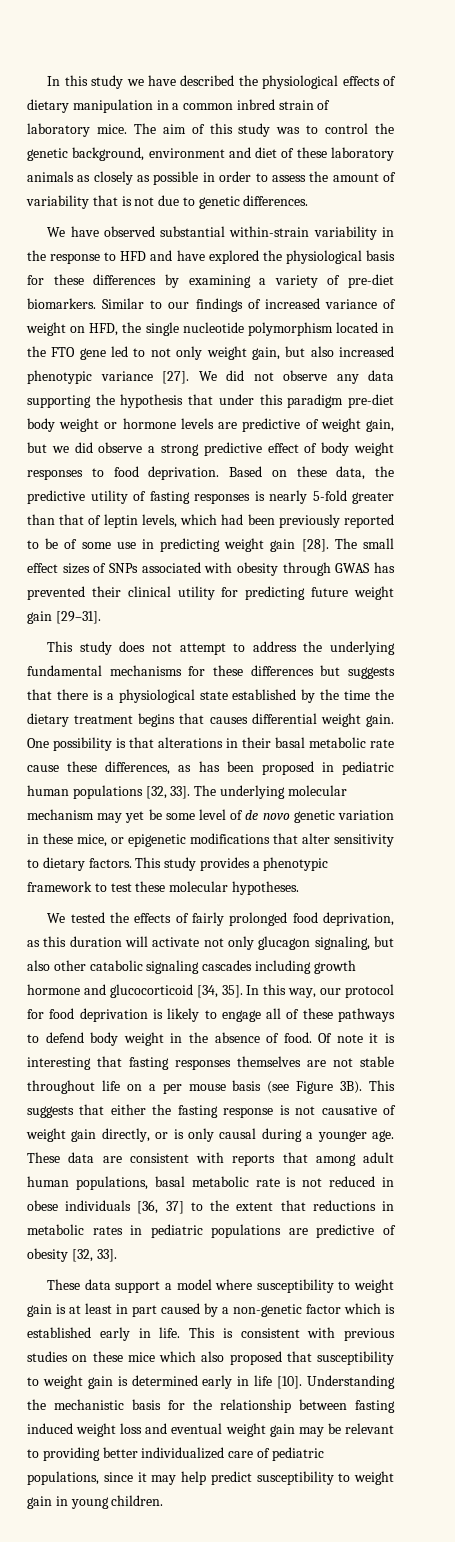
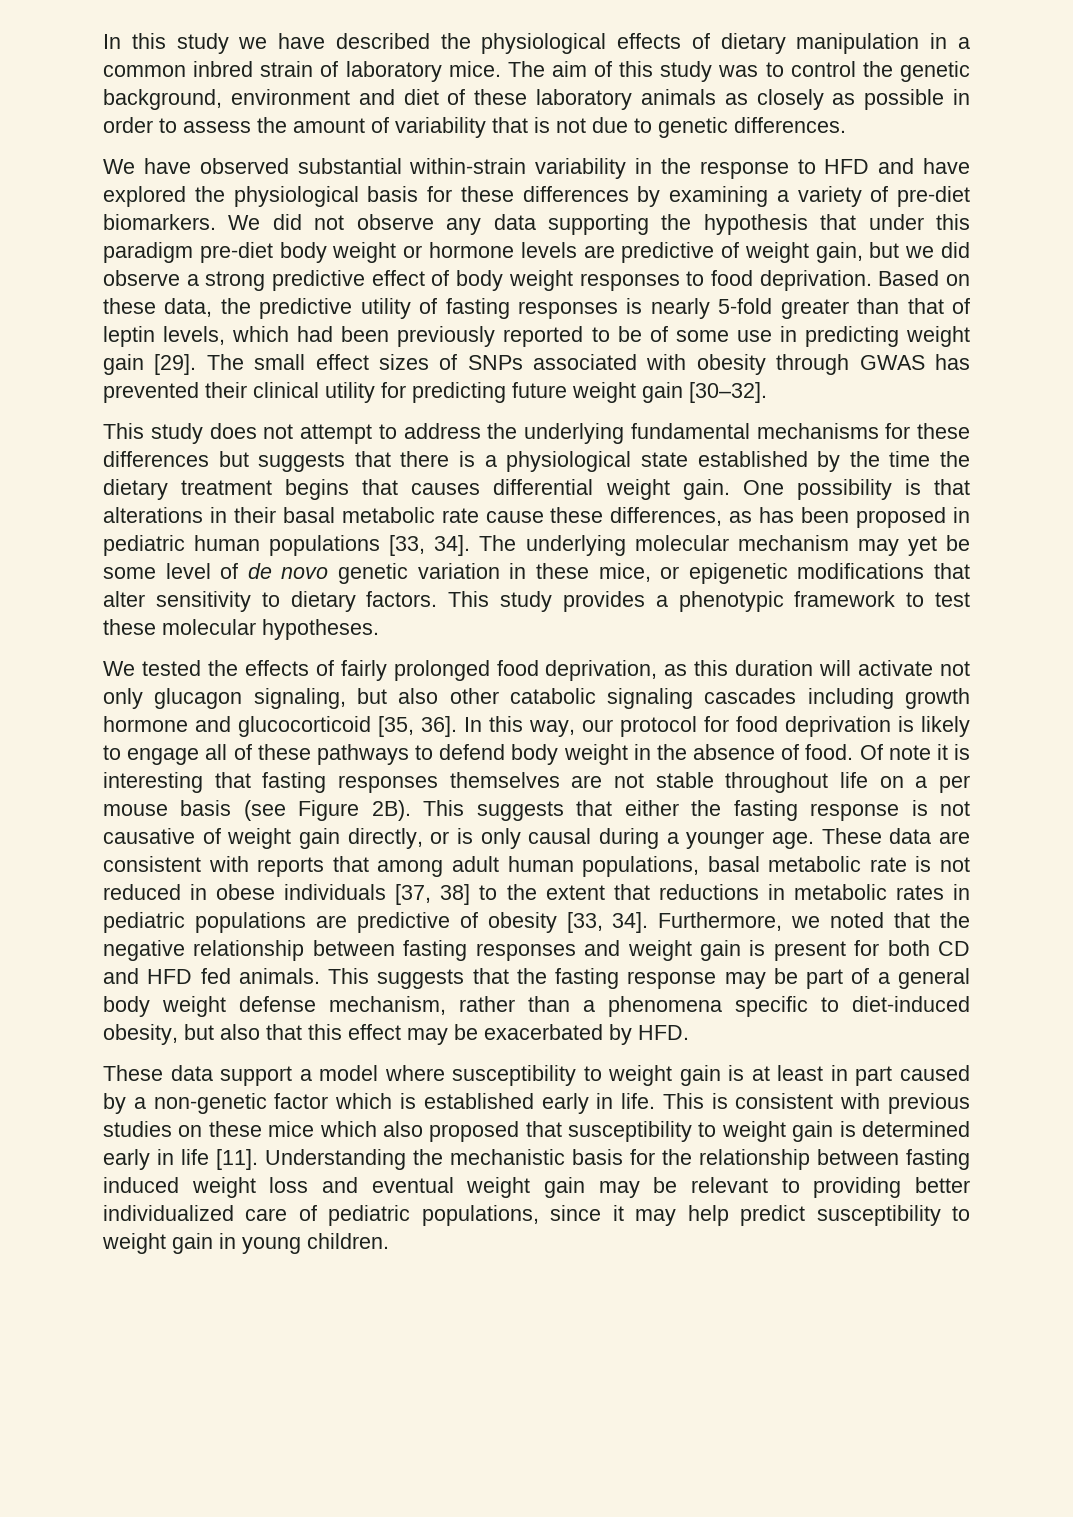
[102,298,396,312] [26,322,394,336] [27,346,395,360] [27,370,189,384] Similar to our findings of increased variance of weight on HFD, the single nucleotide polymorphism located in the FTO gene led to not only weight gain, but also increased phenotypic variance [27]. -> (216, 222) none
[301,539,329,552] [28]. -> [154,354,197,375] [29].
[55,611,101,624] [29–31]. -> [689,382,767,403] [30–32].
[145,786,191,799] [32, 33]. -> [389,535,471,556] [33, 34].
[196,985,243,998] [34, 35]. -> [378,716,457,737] [35, 36].
[340,1081,363,1094] 3B). -> [371,800,411,821] 2B).
[137,1200,184,1214] [36, 37] -> [395,884,471,905] [37, 38]
[71,1249,117,1262] [32, 33]. -> [566,912,970,933] [103,940,970,961] [103,968,970,989] [103,996,970,1017] [103,1024,689,1045] [33, 34]. Furthermore, we noted that the negative relationship between fasting responses and weight gain is present for both CD and HFD fed animals. This suggests that the fasting response may be part of a general body weight defense mechanism, rather than a phenomena specific to diet-induced obesity, but also that this effect may be exacerbated by HFD.
[277,1376,303,1389] [10]. -> [216,1149,258,1170] [11].

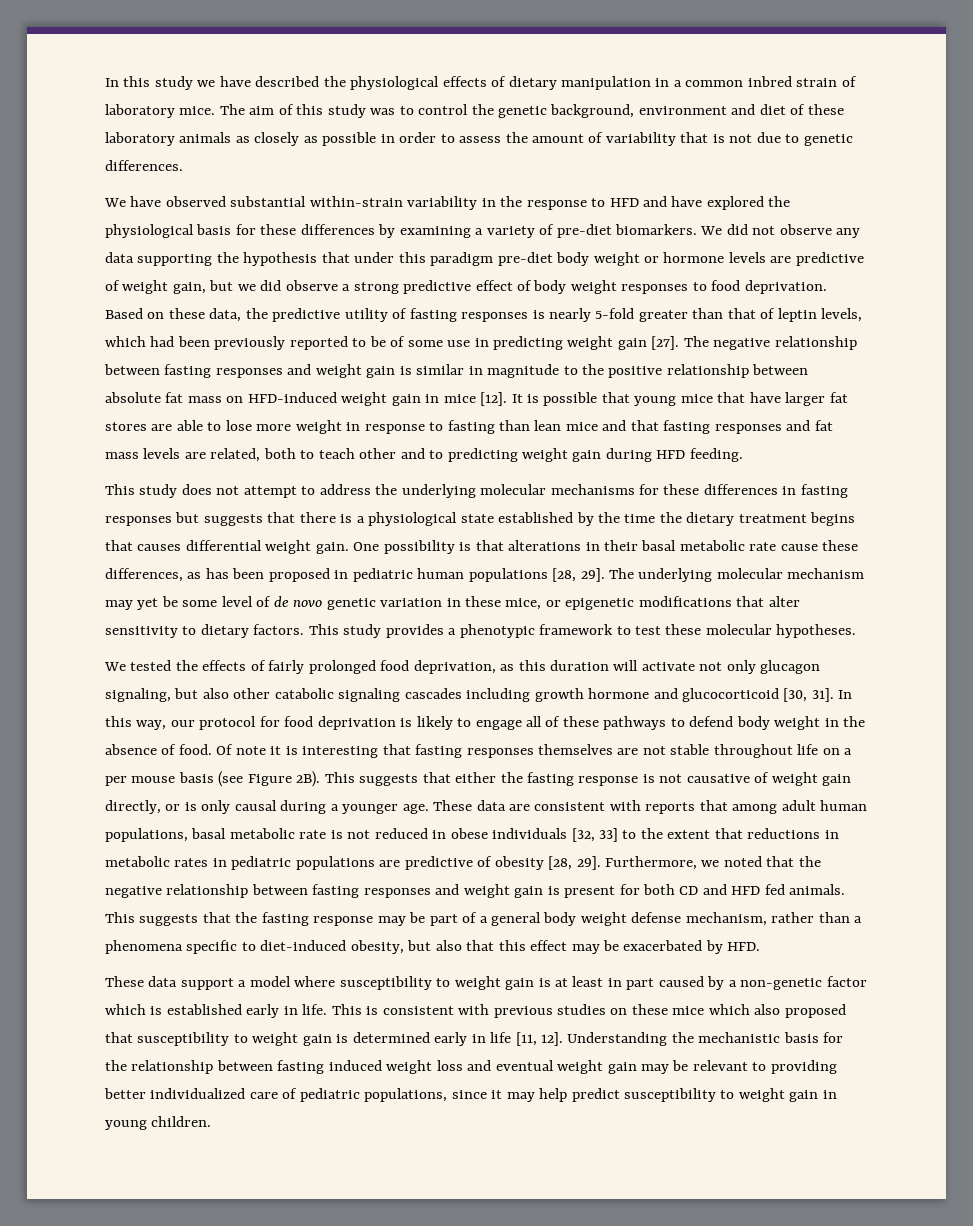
[154,354,970,375] [103,382,767,403] [29]. The small effect sizes of SNPs associated with obesity through GWAS has prevented their clinical utility for predicting future weight gain [30–32]. -> [651,336,857,350] [104,364,809,378] [105,392,848,406] [105,420,833,434] [105,448,743,462] [27]. The negative relationship between fasting responses and weight gain is similar in magnitude to the positive relationship between absolute fat mass on HFD-induced weight gain in mice [12]. It is possible that young mice that have larger fat stores are able to lose more weight in response to fasting than lean mice and that fasting responses and fat mass levels are related, both to teach other and to predicting weight gain during HFD feeding.
[630,423,750,439] fundamental -> [480,484,547,495] molecular
(209, 459) none -> [782,484,848,498] [105,516,172,526] in fasting responses
[389,535,471,556] [33, 34]. -> [552,568,605,582] [28, 29].
[378,716,457,737] [35, 36]. -> [783,688,834,702] [30, 31].
[395,884,471,905] [37, 38] -> [571,828,619,842] [32, 33]
[566,912,649,933] [33, 34]. -> [548,856,601,870] [28, 29].
[216,1149,258,1170] [11]. -> [515,1032,564,1046] [11, 12].

